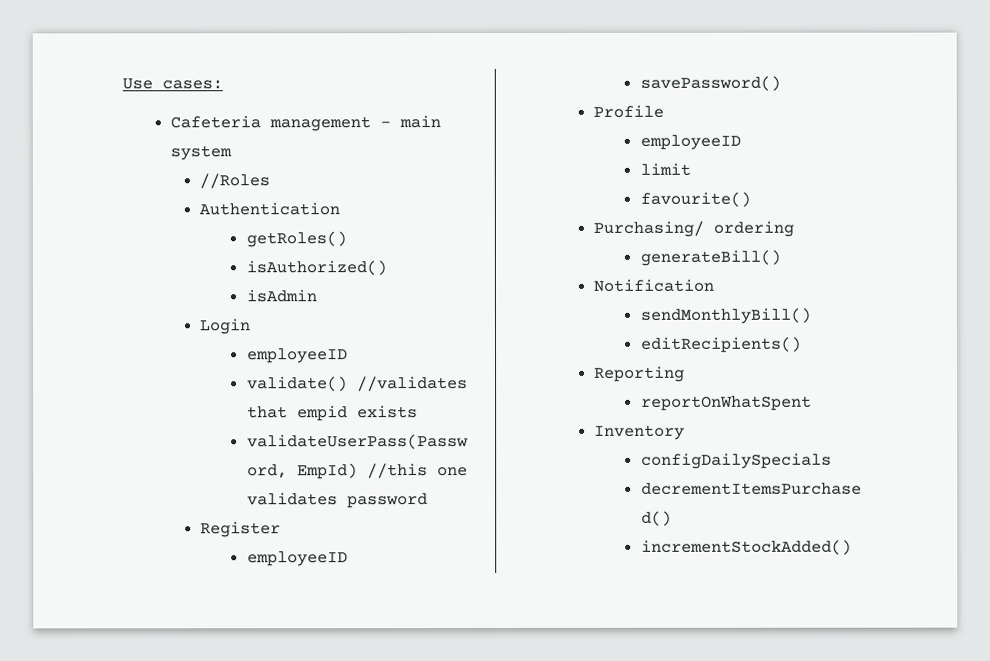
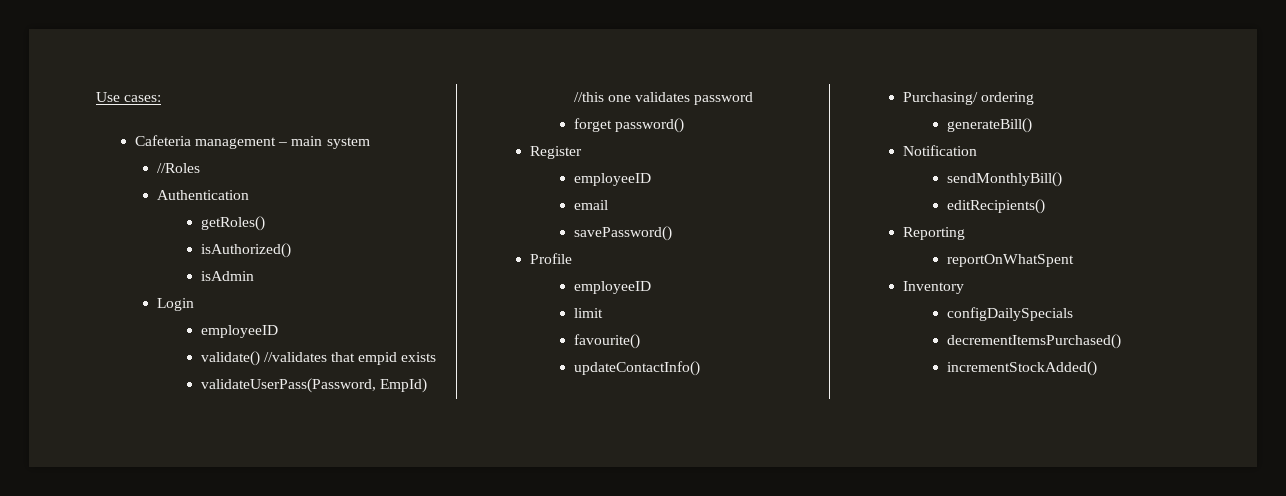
(428, 501) none -> [573,118,684,133] // forget password()
(348, 559) none -> [573,200,608,210] // email
(751, 199) none -> [573,361,700,376] // updateContactInfo()

